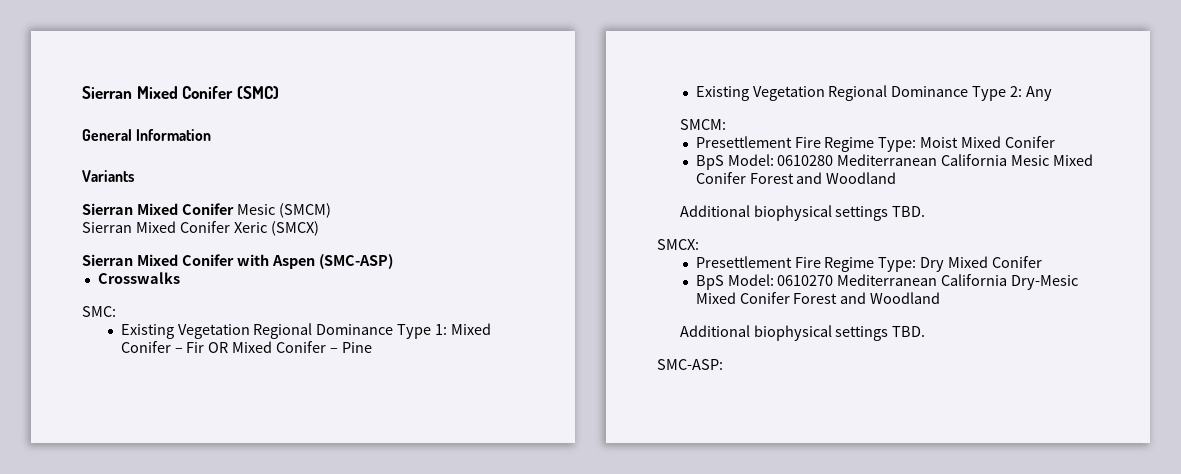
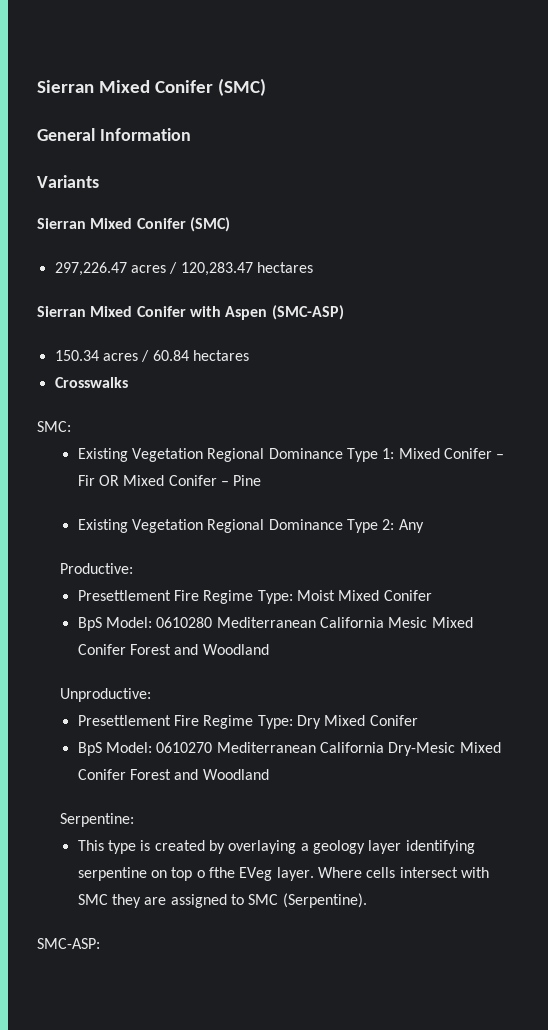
[236,203,331,218] [82,221,319,236] Mesic (SMCM) // Sierran Mixed Conifer Xeric (SMCX) -> [189,217,230,232] [54,262,313,276] (SMC) // 297,226.47 acres / 120,283.47 hectares
(393, 261) none -> [54,350,249,362] // 150.34 acres / 60.84 hectares
[679,119,726,130] SMCM: -> [60,563,134,574] Productive:
[679,205,926,221] [657,239,699,250] Additional biophysical settings TBD. // SMCX: -> [60,688,152,702] Unproductive:
[679,325,926,341] Additional biophysical settings TBD. -> [60,813,135,827] [77,840,475,854] [77,867,490,881] [77,893,367,908] Serpentine: // This type is created by overlaying a geology layer identifying serpentine on top o fthe EVeg layer. Where cells intersect with SMC they are assigned to SMC (Serpentine).

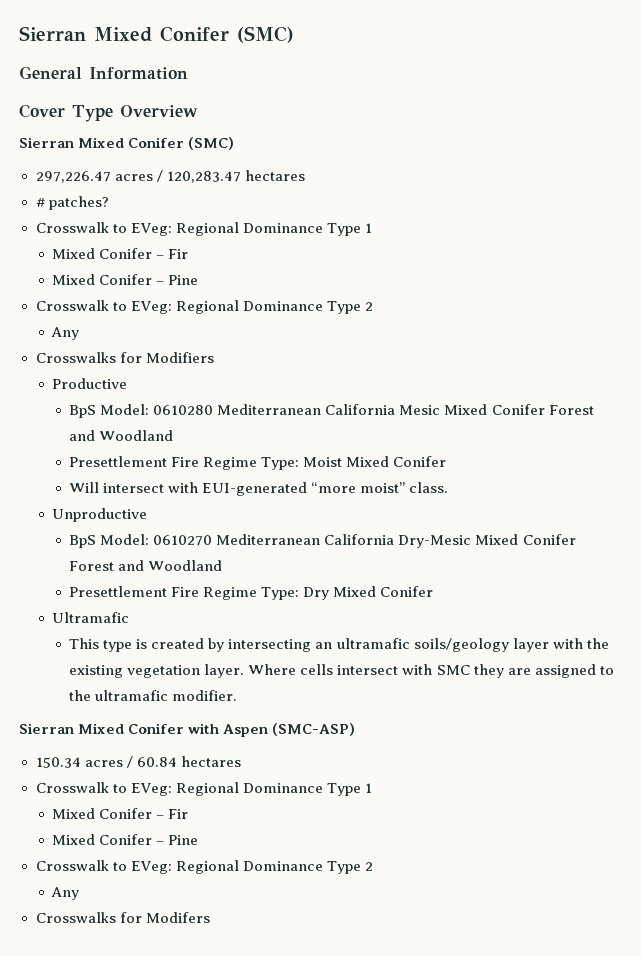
[37,175,99,188] Variants -> [19,104,198,122] Cover Type Overview
(313, 267) none -> [35,196,109,210] [35,222,372,236] [52,248,189,259] [52,274,199,285] [35,300,373,314] [51,327,80,340] [35,352,214,363] [52,378,128,389] [69,404,594,418] [69,430,174,441] [69,456,447,470] [69,482,449,496] [52,508,148,522] [69,534,576,548] [69,560,223,571] [69,586,434,600] [52,612,130,623] [69,638,609,652] [69,664,614,678] [69,690,238,701] // # patches? // Crosswalk to EVeg: Regional Dominance Type 1 // Mixed Conifer – Fir // Mixed Conifer – Pine // Crosswalk to EVeg: Regional Dominance Type 2 // Any // Crosswalks for Modifiers // Productive // BpS Model: 0610280 Mediterranean California Mesic Mixed Conifer Forest and Woodland // Presettlement Fire Regime Type: Moist Mixed Conifer // Will intersect with EUI-generated “more moist” class. // Unproductive // BpS Model: 0610270 Mediterranean California Dry-Mesic Mixed Conifer Forest and Woodland // Presettlement Fire Regime Type: Dry Mixed Conifer // Ultramafic // This type is created by intersecting an ultramafic soils/geology layer with the existing vegetation layer. Where cells intersect with SMC they are assigned to the ultramafic modifier.
[54,377,128,388] [37,421,71,432] [77,448,505,462] [77,475,262,486] [77,519,424,533] [60,563,134,574] [77,590,432,604] [77,617,473,631] [77,644,269,655] [60,688,152,702] [77,715,418,729] [77,742,501,756] [77,769,269,780] [60,813,135,827] [77,840,475,854] [77,867,490,881] [77,893,367,908] [37,938,100,949] Crosswalks // SMC: // Existing Vegetation Regional Dominance Type 1: Mixed Conifer – Fir OR Mixed Conifer – Pine // Existing Vegetation Regional Dominance Type 2: Any // Productive: // Presettlement Fire Regime Type: Moist Mixed Conifer // BpS Model: 0610280 Mediterranean California Mesic Mixed Conifer Forest and Woodland // Unproductive: // Presettlement Fire Regime Type: Dry Mixed Conifer // BpS Model: 0610270 Mediterranean California Dry-Mesic Mixed Conifer Forest and Woodland // Serpentine: // This type is created by overlaying a geology layer identifying serpentine on top o fthe EVeg layer. Where cells intersect with SMC they are assigned to SMC (Serpentine). // SMC-ASP: -> [35,782,372,796] [52,808,189,819] [52,834,199,845] [35,860,373,874] [51,887,80,900] [35,912,210,923] Crosswalk to EVeg: Regional Dominance Type 1 // Mixed Conifer – Fir // Mixed Conifer – Pine // Crosswalk to EVeg: Regional Dominance Type 2 // Any // Crosswalks for Modifers

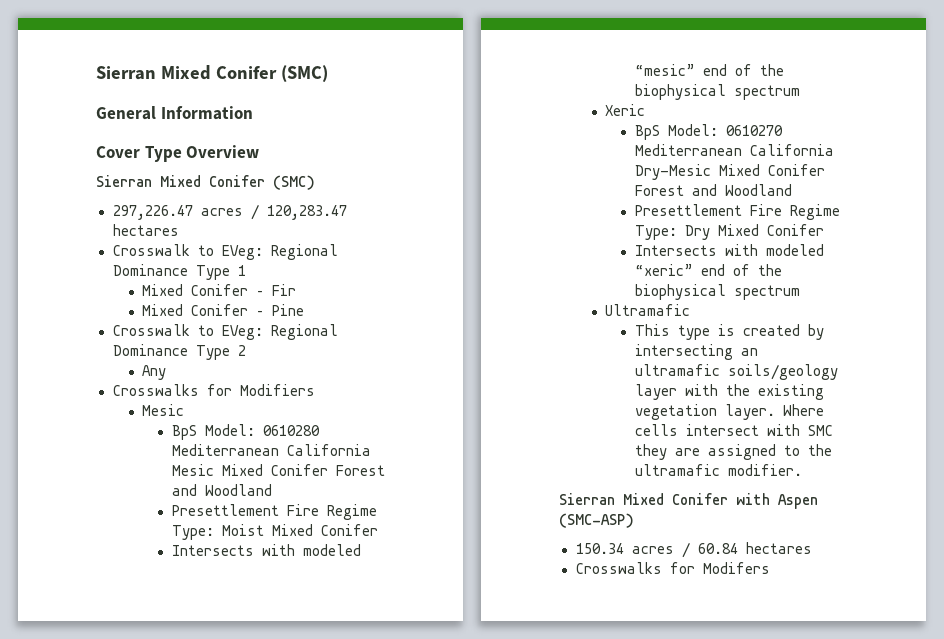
[35,196,109,210] // # patches? -> (179, 230) none
[52,378,128,389] Productive -> [142,404,185,416] Mesic
[69,482,449,496] [52,508,148,522] Will intersect with EUI-generated “more moist” class. // Unproductive -> [171,544,361,556] [634,64,784,76] [634,84,800,100] [605,104,646,116] Intersects with modeled “mesic” end of the biophysical spectrum // Xeric
(434, 591) none -> [634,244,824,256] [634,264,782,276] [634,284,800,300] // Intersects with modeled “xeric” end of the biophysical spectrum
[35,782,372,796] [52,808,189,819] [52,834,199,845] [35,860,373,874] [51,887,80,900] // Crosswalk to EVeg: Regional Dominance Type 1 // Mixed Conifer – Fir // Mixed Conifer – Pine // Crosswalk to EVeg: Regional Dominance Type 2 // Any -> (812, 548) none

